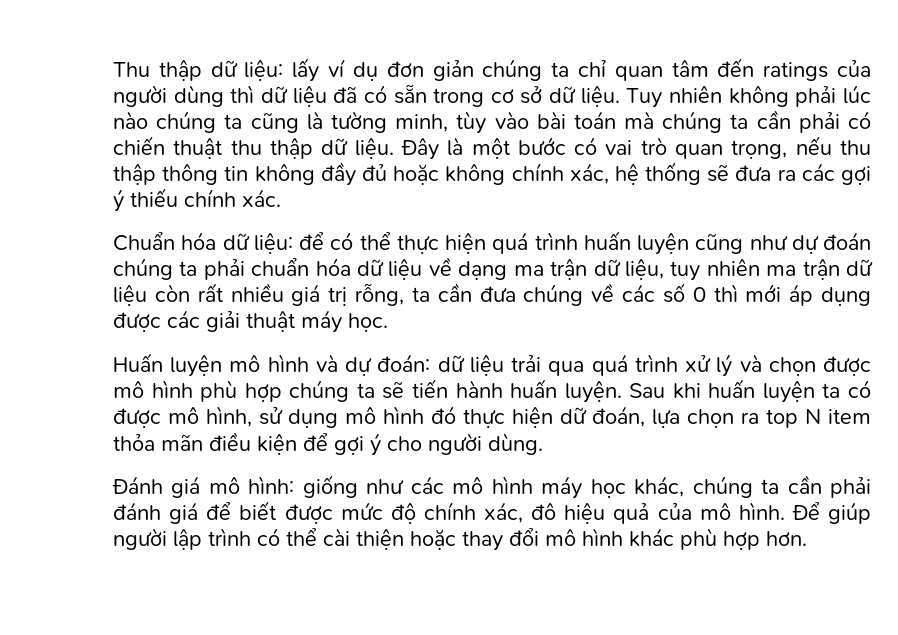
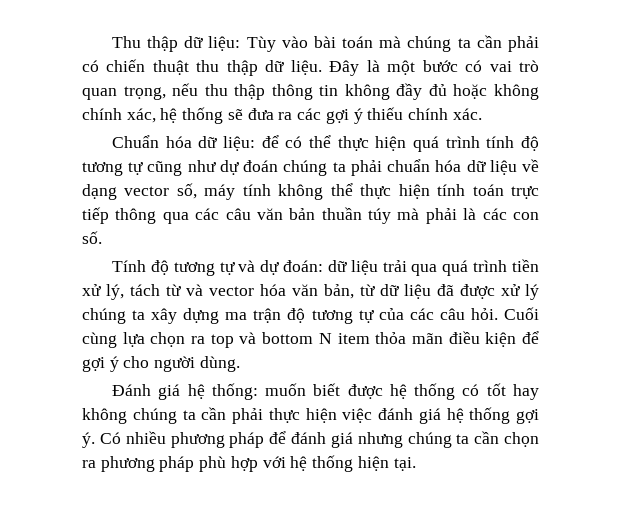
[292,58,871,82] [113,84,871,108] [113,111,487,134] lấy ví dụ đơn giản chúng ta chỉ quan tâm đến ratings của người dùng thì dữ liệu đã có sẵn trong cơ sở dữ liệu. Tuy nhiên không phải lúc nào chúng ta cũng là tường minh, tùy -> [246,36,276,52] Tùy
[583,231,689,255] huấn luyện -> [486,136,539,151] [82,162,144,176] tính độ tương tự
[513,259,873,281] [113,283,872,306] [113,310,388,333] [113,353,309,377] ma trận dữ liệu, tuy nhiên ma trận dữ liệu còn rất nhiều giá trị rỗng, ta cần đưa chúng về các số 0 thì mới áp dụng được các giải thuật máy học. // Huấn luyện mô hình -> [124,183,539,200] [82,207,539,224] [82,231,102,244] [111,260,235,276] vector số, máy tính không thể thực hiện tính toán trực tiếp thông qua các câu văn bản thuần túy mà phải là các con số. // Tính độ tương tự
[685,354,872,377] [113,379,871,403] [113,406,645,428] xử lý và chọn được mô hình phù hợp chúng ta sẽ tiến hành huấn luyện. Sau khi huấn luyện ta có được mô hình, sử dụng mô hình đó thực hiện dữ đoán, -> [512,259,540,272] [82,284,539,300] [82,307,539,324] [82,332,117,348] tiền xử lý, tách từ và vector hóa văn bản, từ dữ liệu đã được xử lý chúng ta xây dựng ma trận độ tương tự của các câu hỏi. Cuối cùng
(798, 418) none -> [239,332,314,344] và bottom
[208,475,871,499] [113,501,871,524] [113,528,807,551] mô hình: giống như các mô hình máy học khác, chúng ta cần phải đánh giá để biết được mức độ chính xác, đô hiệu quả của mô hình. Để giúp người lập trình có thể cài thiện hoặc thay đổi mô hình khác phù hợp hơn. -> [187,383,540,400] [82,407,539,424] [82,431,539,448] [82,455,416,472] hệ thống: muốn biết được hệ thống có tốt hay không chúng ta cần phải thực hiện việc đánh giá hệ thống gợi ý. Có nhiều phương pháp để đánh giá nhưng chúng ta cần chọn ra phương pháp phù hợp với hệ thống hiện tại.

